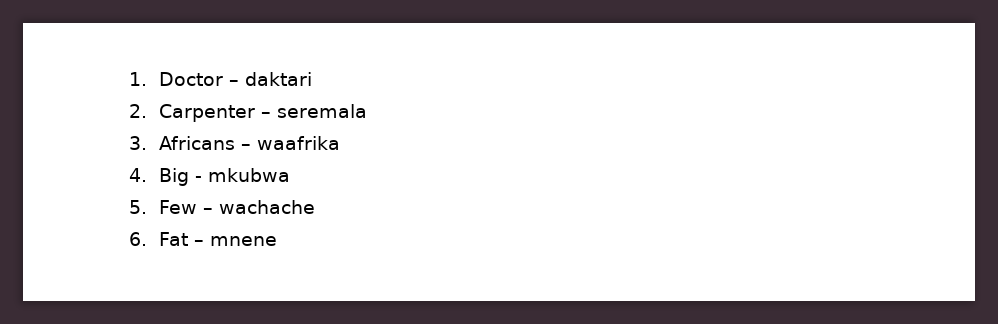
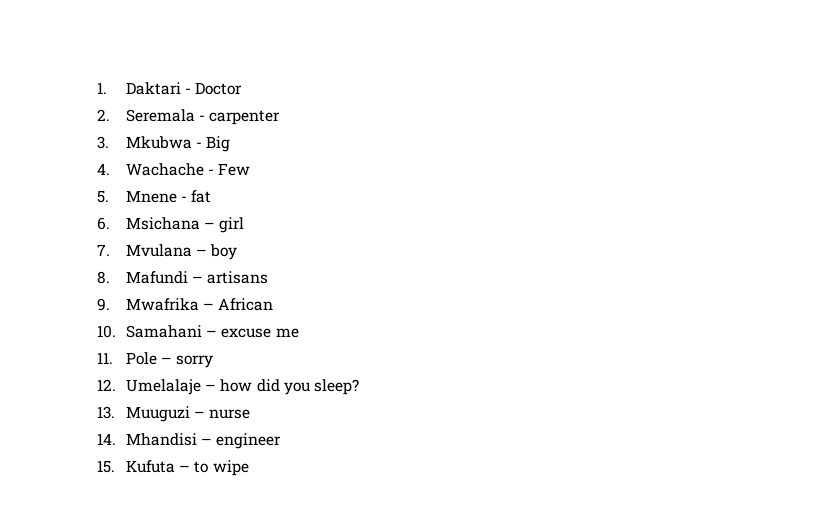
(148, 79) none -> [126,82,192,95] Daktari -
[228,72,312,86] – daktari -> (243, 88) none
[158,104,367,122] [129,136,341,150] [129,168,290,186] [129,200,316,214] [129,232,278,246] Carpenter – seremala // 3. Africans – waafrika // 4. Big - mkubwa // 5. Few – wachache // 6. Fat – mnene -> [126,109,281,125] [97,136,231,152] [97,163,251,176] [97,190,212,203] [97,217,245,233] [97,244,238,260] [97,271,269,284] [97,298,274,311] [97,325,299,338] [97,352,214,368] [97,379,359,395] [97,406,251,422] [97,433,282,449] [97,460,249,476] Seremala - carpenter // 3. Mkubwa - Big // 4. Wachache - Few // 5. Mnene - fat // 6. Msichana – girl // 7. Mvulana – boy // 8. Mafundi – artisans // 9. Mwafrika – African // 10. Samahani – excuse me // 11. Pole – sorry // 12. Umelalaje – how did you sleep? // 13. Muuguzi – nurse // 14. Mhandisi – engineer // 15. Kufuta – to wipe

